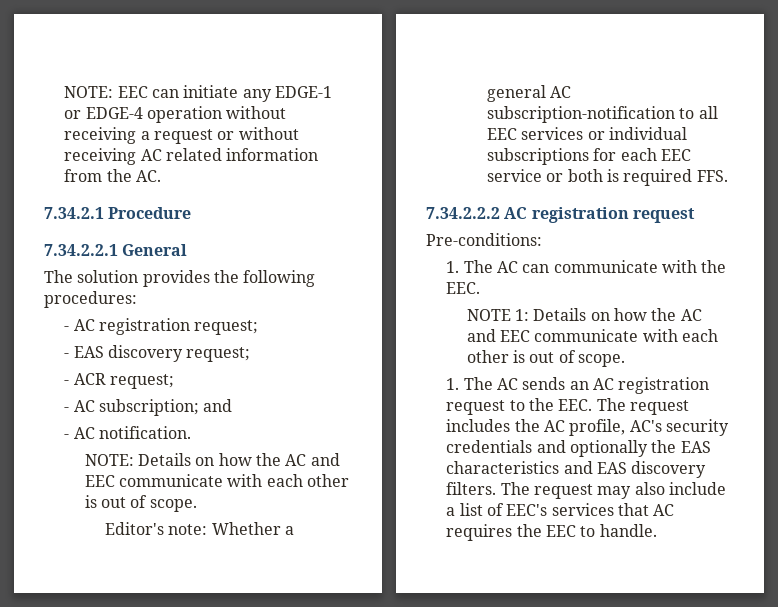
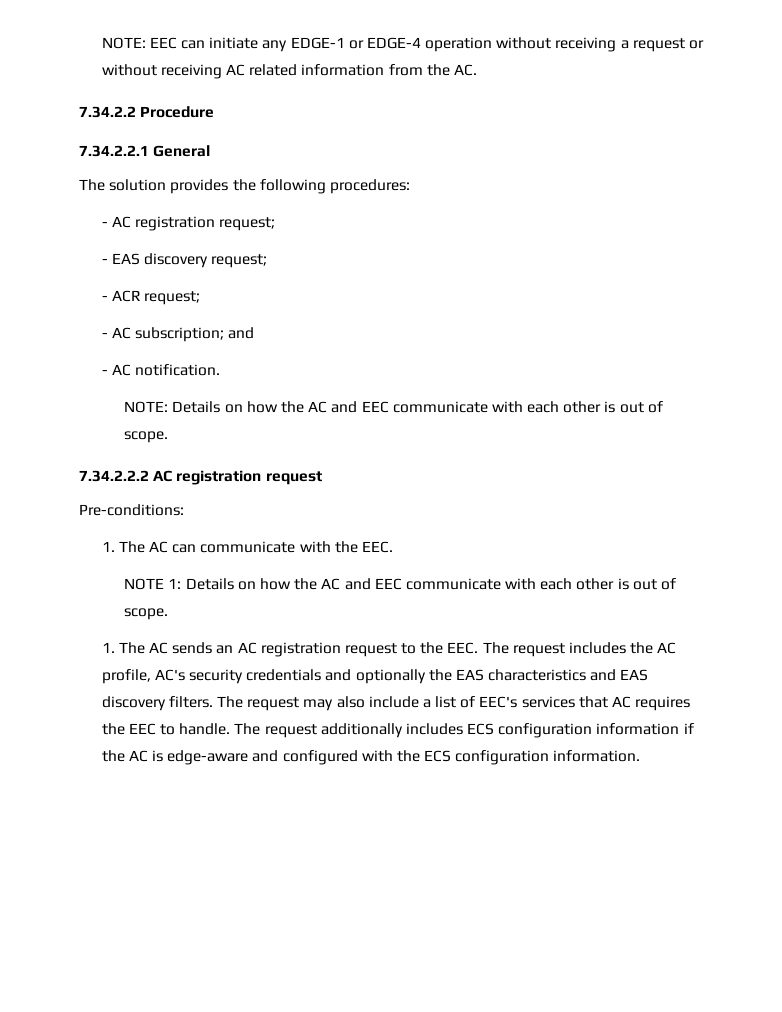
[44,207,104,219] 7.34.2.1 -> [79,106,136,118] 7.34.2.2
[105,522,295,535] [487,85,572,102] [487,106,718,123] [487,127,688,140] [487,148,692,165] [487,169,728,186] // Editor's note: Whether a general AC subscription-notification to all EEC services or individual subscriptions for each EEC service or both is required FFS. -> (169, 437) none
(657, 530) none -> [234,723,694,738] [101,750,641,765] The request additionally includes ECS configuration information if the AC is edge-aware and configured with the ECS configuration information.

